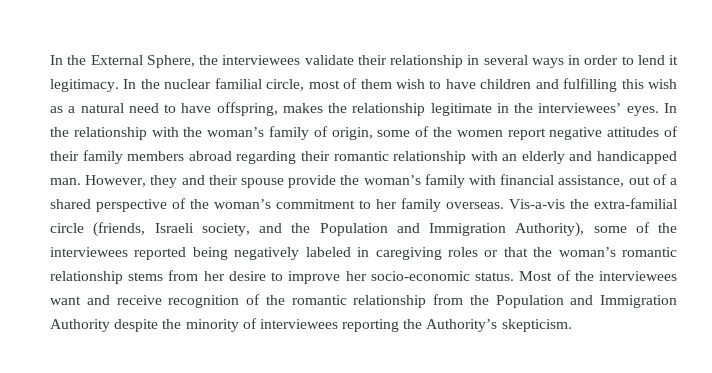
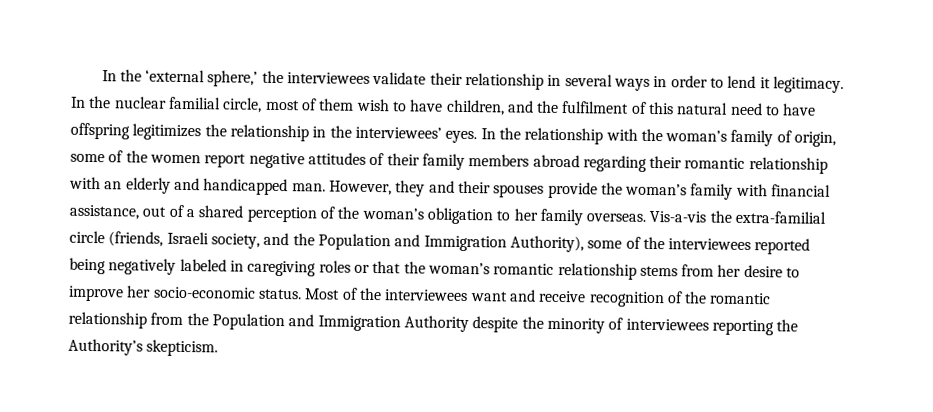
[50,55,195,68] In the External Sphere, -> [101,69,259,87] In the ‘external sphere,’
[480,78,677,92] [50,106,76,113] children and fulfilling this wish as a -> [445,99,675,116] children, and the fulfilment of this
[216,102,492,116] offspring, makes the relationship legitimate -> [70,122,309,142] offspring legitimizes the relationship
[240,178,284,188] spouse -> [493,184,545,198] spouses
[96,199,167,212] perspective -> [246,206,317,223] perception
[276,199,355,209] commitment -> [426,207,493,225] obligation

